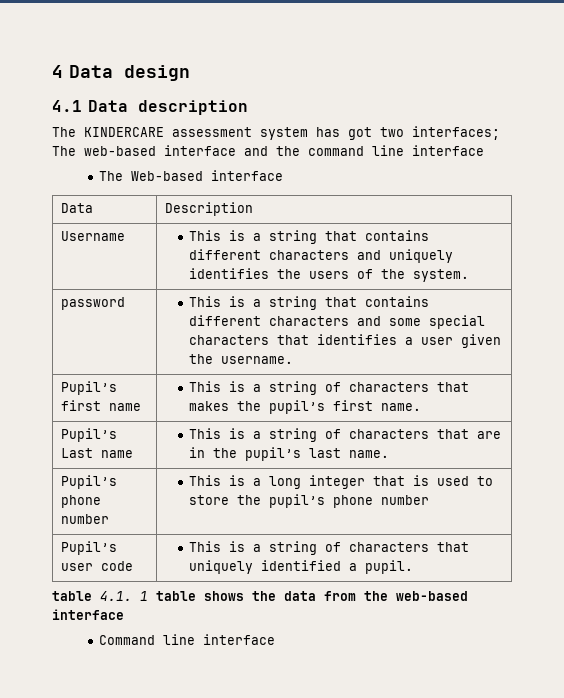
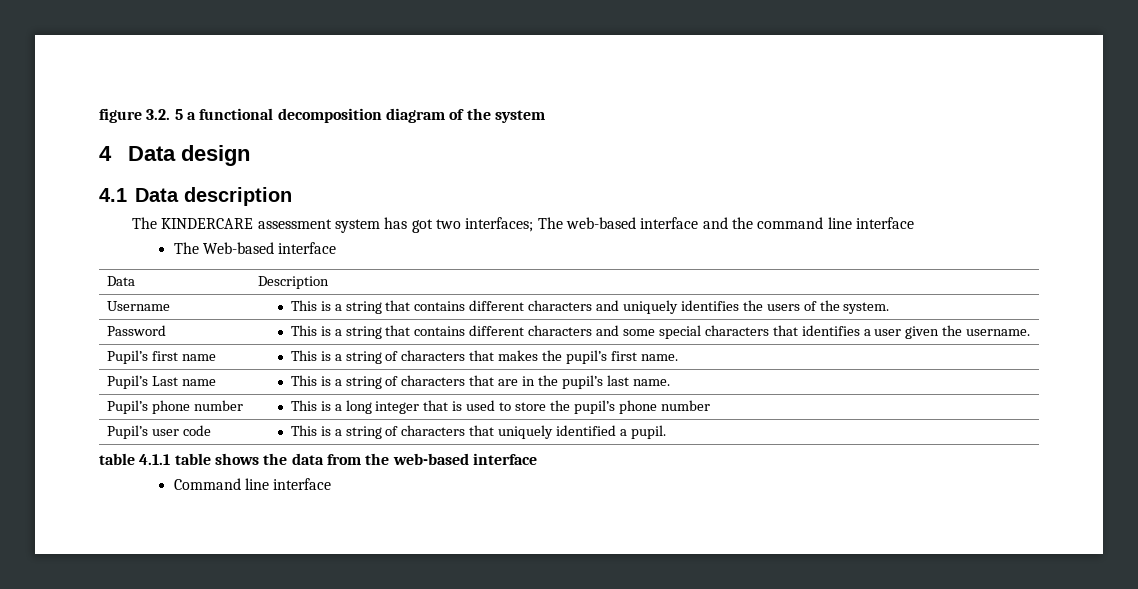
(52, 71) none -> [99,108,545,123] figure 3.2. 5 a functional decomposition diagram of the system //
[61,297,126,310] password -> [106,325,166,336] Password
[100,591,148,601] 4.1. 1 -> [139,454,171,465] 4.1.1

